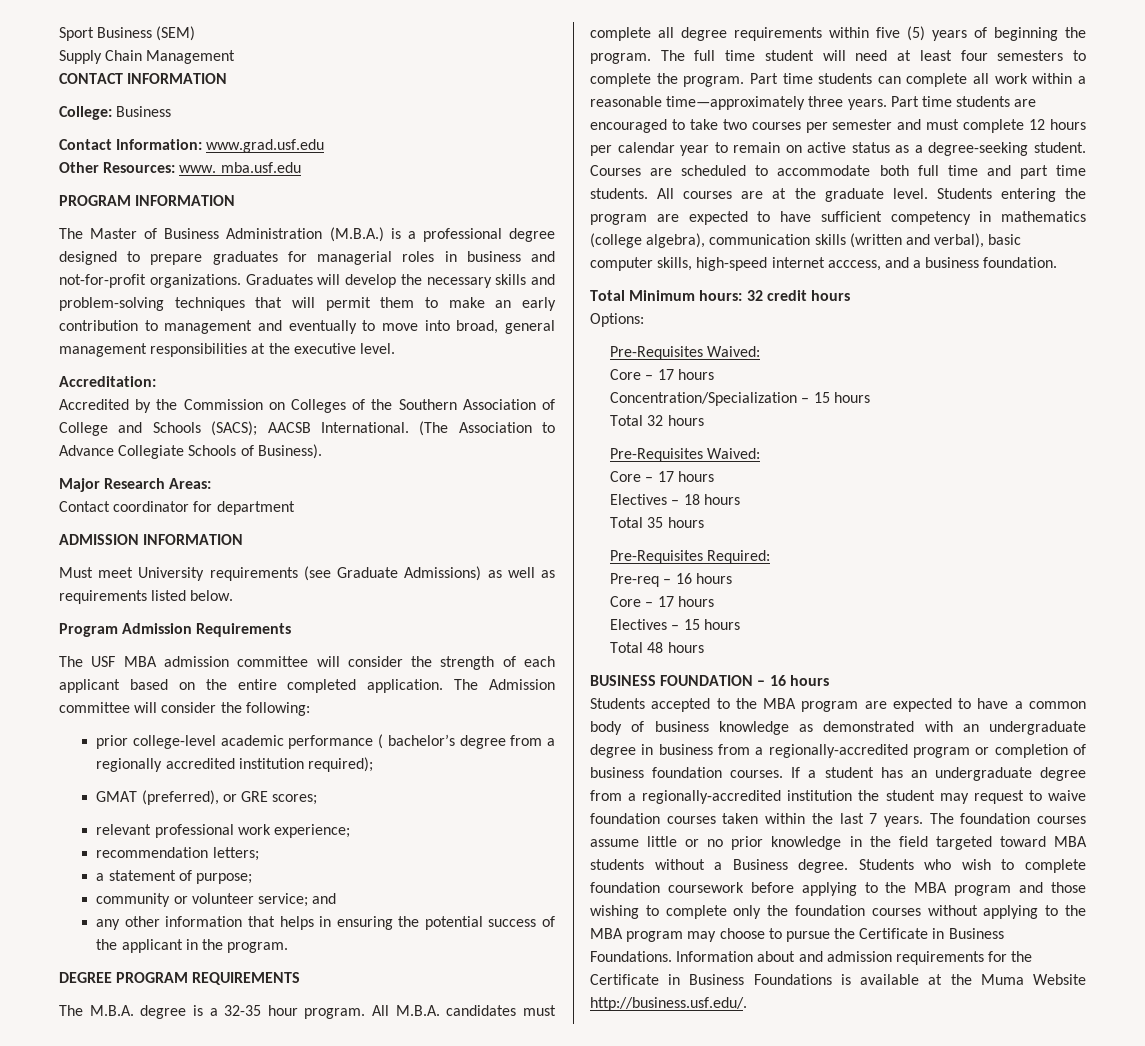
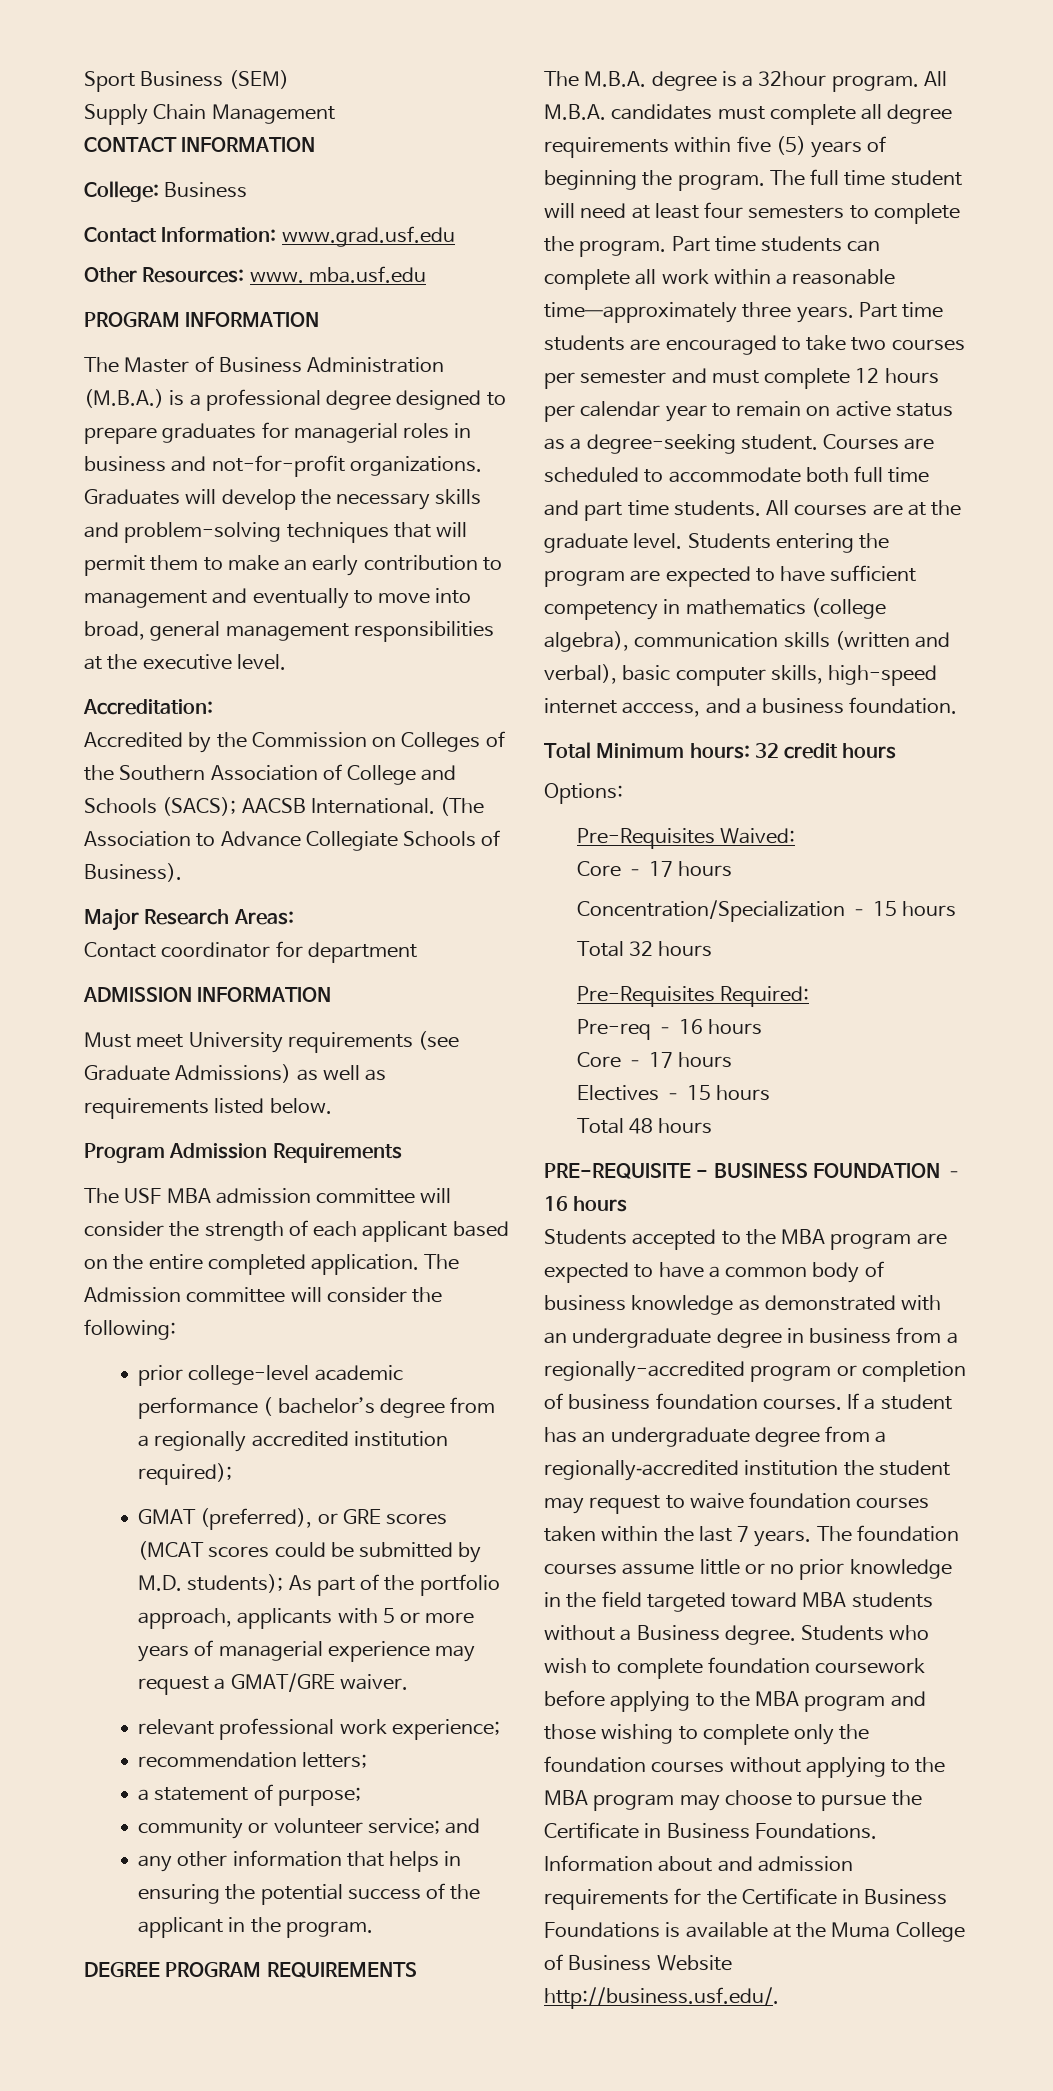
[272,794,318,805] scores; -> [386,1513,448,1525] [138,1541,482,1563] [138,1574,500,1596] [138,1608,475,1629] [138,1640,476,1662] [138,1673,408,1695] scores (MCAT scores could be submitted by M.D. students); As part of the portfolio approach, applicants with 5 or more years of managerial experience may request a GMAT/GRE waiver.
[224,1005,298,1016] 32-35 hour -> [758,71,827,86] 32hour
[610,448,761,462] [610,471,714,482] [610,494,740,505] [610,517,704,528] // Pre-Requisites Waived: // Core – 17 hours // Electives – 18 hours // Total 35 hours -> (713, 949) none
(704, 647) none -> [544,1163,709,1179] PRE-REQUISITE -
(1024, 979) none -> [895,1922,965,1942] [544,1954,652,1971] College of Business

